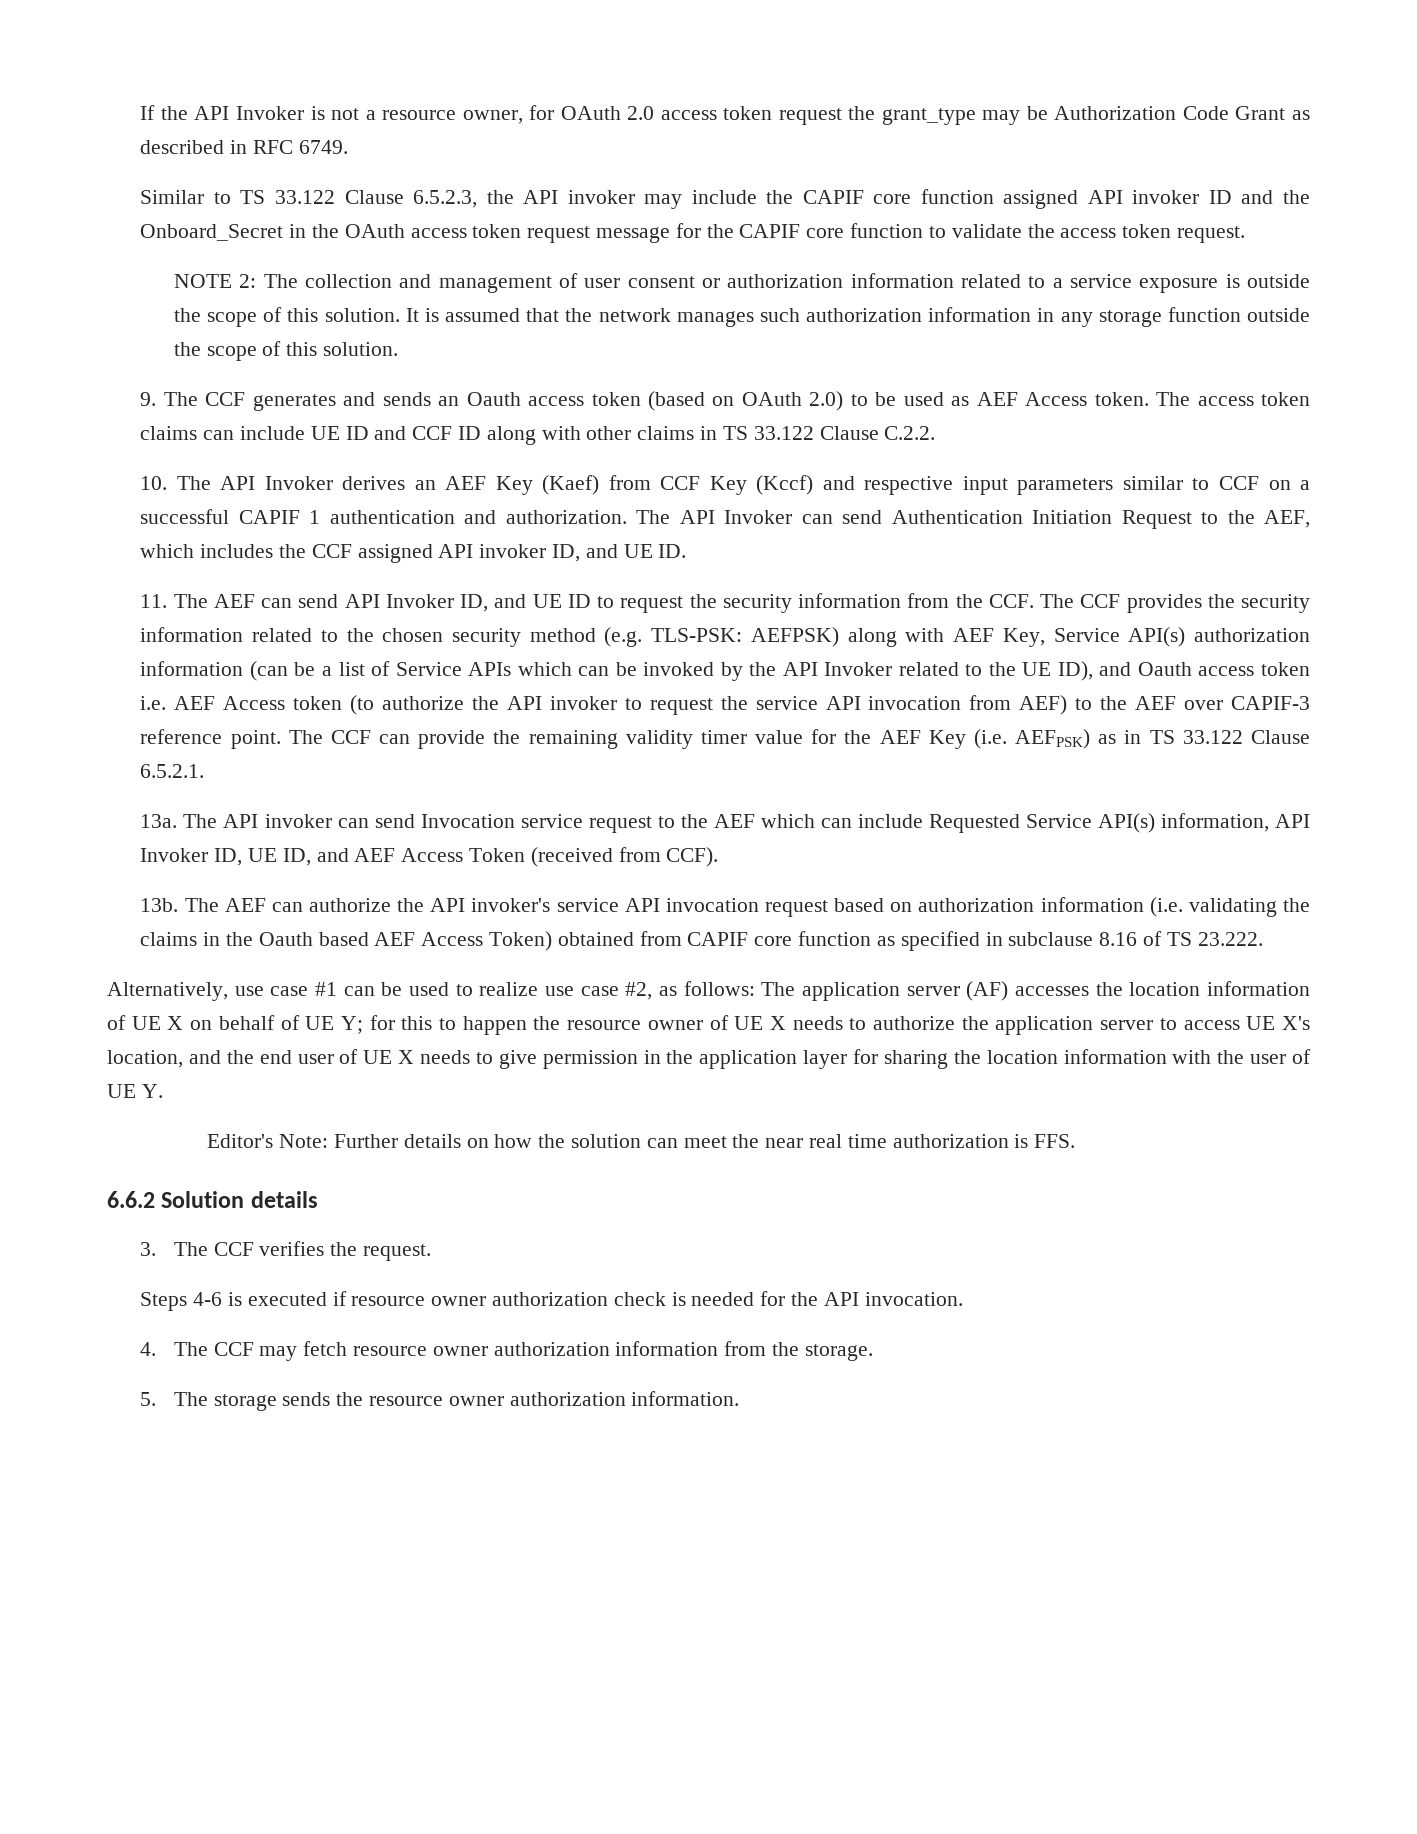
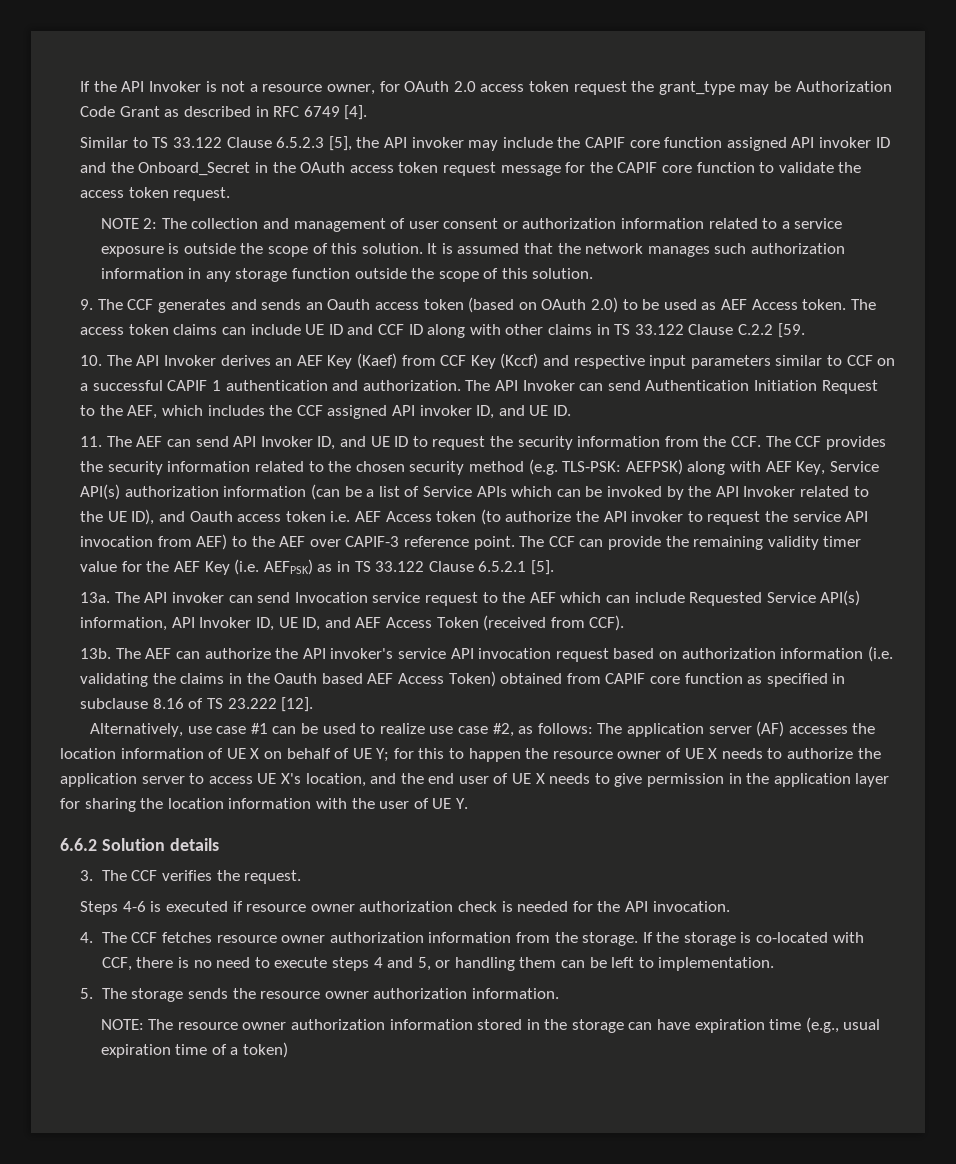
[298,140,348,154] 6749. -> [303,105,368,120] 6749 [4].
[413,190,478,208] 6.5.2.3, -> [276,136,352,151] 6.5.2.3 [5],
[884,426,936,440] C.2.2. -> [737,323,805,338] C.2.2 [59.
[140,764,205,778] 6.5.2.1. -> [478,560,554,575] 6.5.2.1 [5].
[1197,932,1263,946] 23.222. -> [227,697,314,712] 23.222 [12].
[207,1134,1076,1148] // Editor's Note: Further details on how the solution can meet the near real time authorization is FFS. -> (468, 803) none
[259,1341,348,1361] may fetch -> [161,932,212,943] fetches
(873, 1352) none -> [642,932,864,946] [101,957,775,971] If the storage is co-located with CCF, there is no need to execute steps 4 and 5, or handling them can be left to implementation.
(740, 1398) none -> [100,1017,881,1033] [100,1042,288,1058] // NOTE: The resource owner authorization information stored in the storage can have expiration time (e.g., usual expiration time of a token)

